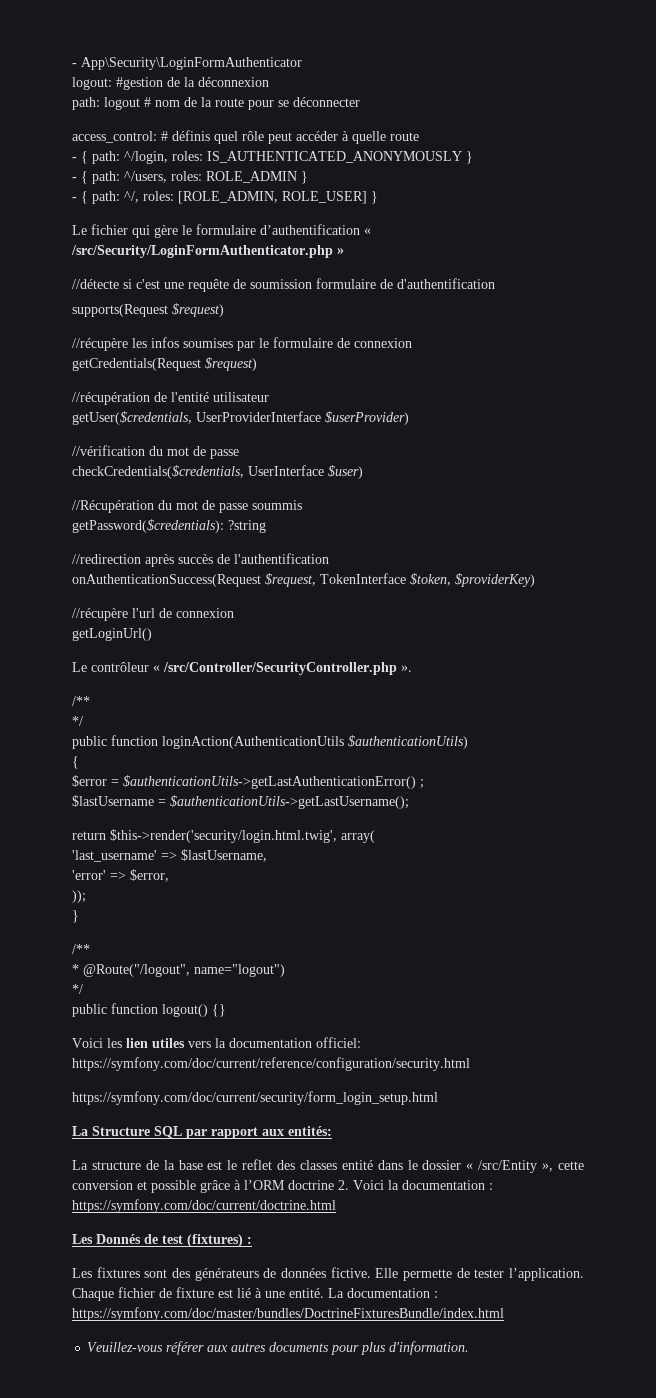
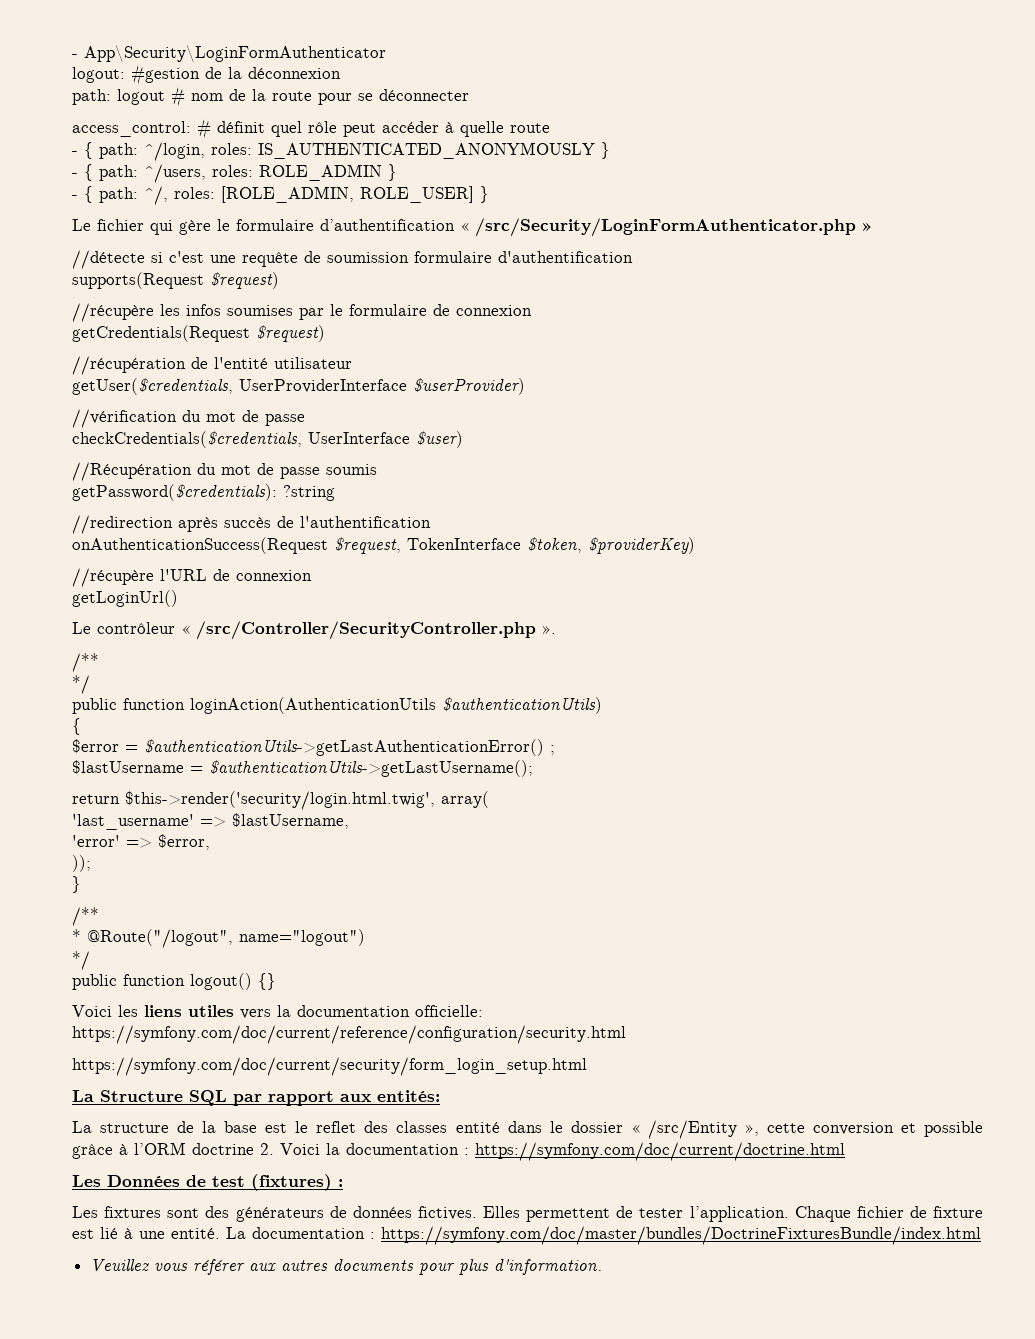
[172,130,210,141] définis -> [217,121,265,133] définit
[380,279,393,289] de -> (492, 257) none
[252,500,302,510] soummis -> [326,464,377,475] soumis
[132,608,155,618] l'url -> [160,569,207,581] l'URL
[126,1038,148,1048] lien -> [144,1005,182,1017] liens
[316,1037,361,1048] officiel: -> [415,1005,483,1017] officielle:
[96,1234,141,1244] Donnés -> [107,1175,180,1187] Données
[330,1267,453,1281] fictive. Elle permette -> [417,1206,611,1222] fictives. Elles permettent
[87,1342,164,1352] Veuillez-vous -> [90,1259,189,1271] Veuillez vous

